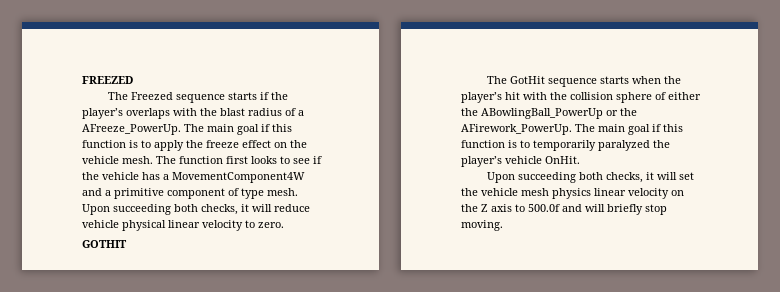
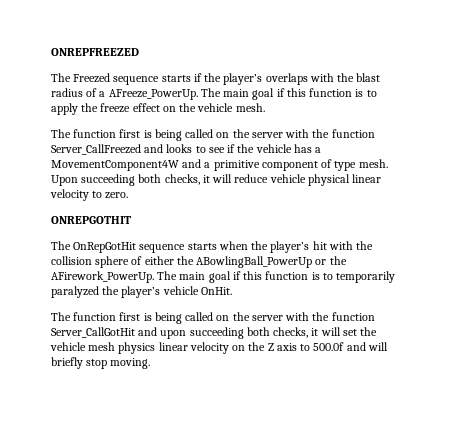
[82,76,133,84] FREEZED -> [51,48,139,56] ONREPFREEZED
[156,156,248,164] The function first -> [51,129,375,141] [51,144,164,155] // The function first is being called on the server with the function Server_CallFreezed and
[82,240,127,248] [487,76,546,84] GOTHIT // The GotHit -> [51,216,131,224] [51,241,137,253] ONREPGOTHIT // The OnRepGotHit
[487,172,516,183] Upon -> [51,312,375,324] [51,327,187,339] The function first is being called on the server with the function Server_CallGotHit and upon

